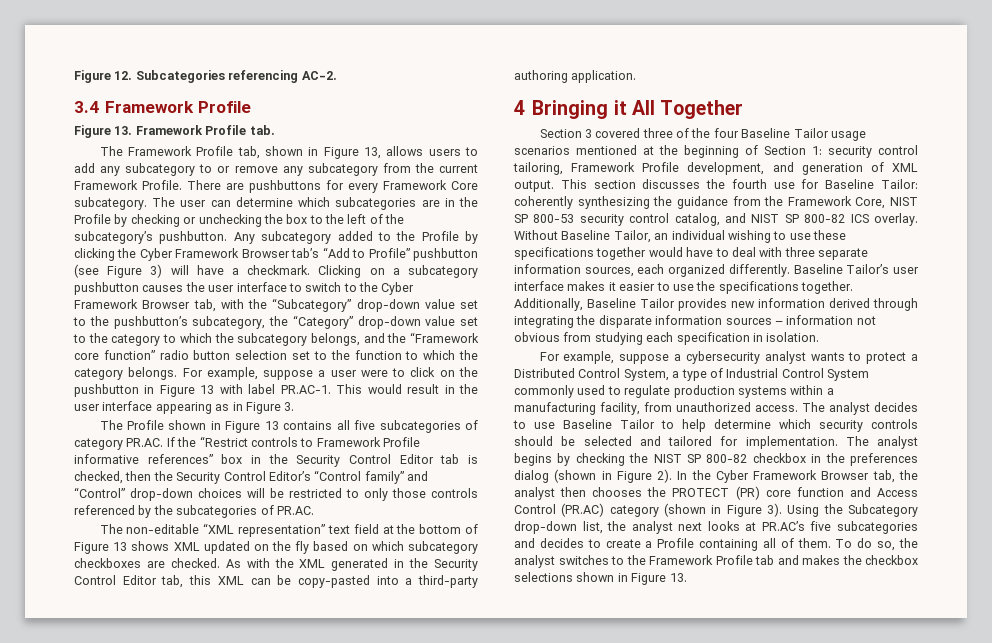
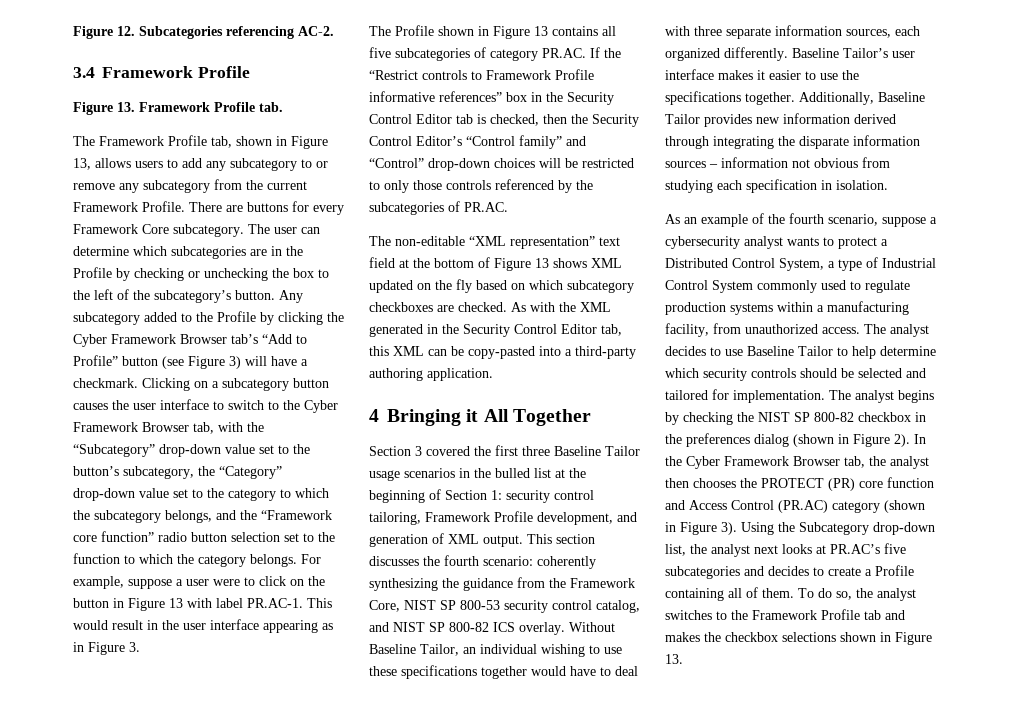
[249,180,321,193] pushbuttons -> [247,202,288,212] buttons
[159,231,228,244] pushbutton. -> [235,290,275,300] button.
[413,248,479,261] pushbutton -> [122,356,158,366] button
[74,282,139,295] pushbutton -> [293,378,329,388] button
[113,316,188,329] pushbutton’s -> [73,466,119,476] button’s
[74,384,139,397] pushbutton -> [73,598,109,608] button
[642,128,866,141] [514,145,637,155] three of the four Baseline Tailor usage scenarios mentioned -> [474,445,640,456] [369,468,551,481] the first three Baseline Tailor usage scenarios in the bulled list
[773,179,918,189] use for Baseline Tailor: -> [483,556,533,566] scenario:
[539,351,615,364] For example, -> [665,213,878,227] As an example of the fourth scenario,

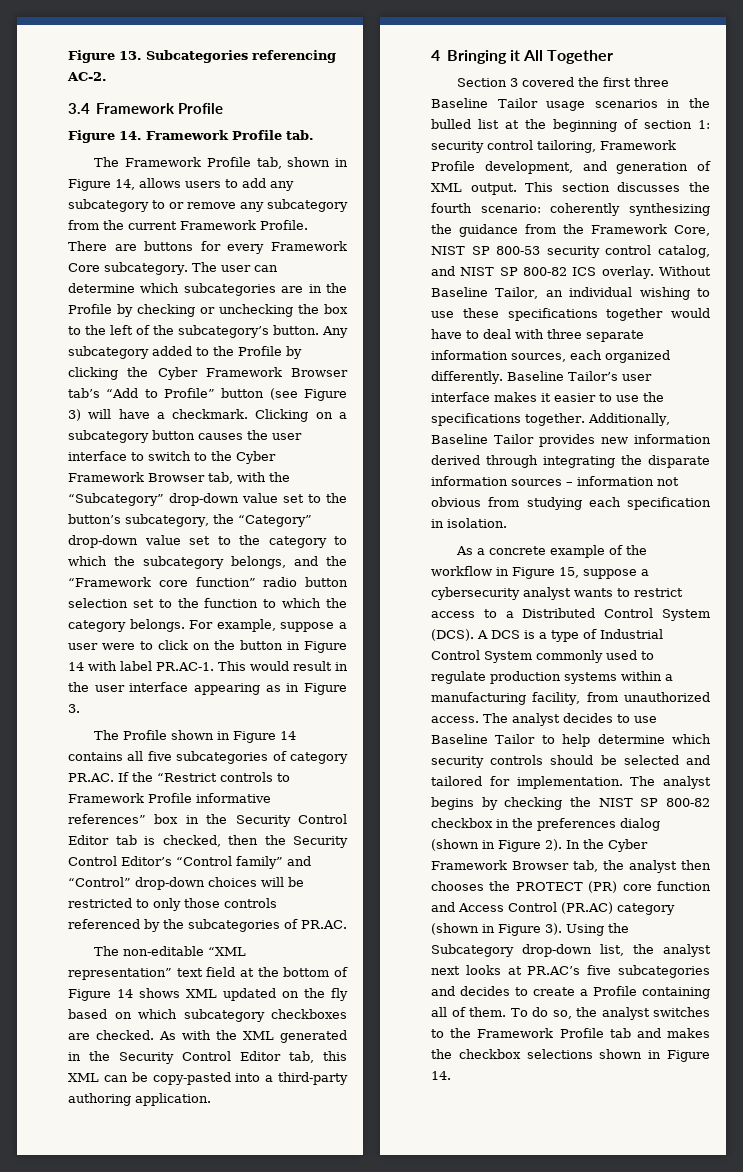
[73,26,135,39] Figure 12. -> [68,50,142,63] Figure 13.
[117,102,135,112] 13. -> [119,131,142,140] 14.
[73,158,91,170] 13, -> [115,179,135,190] 14,
[169,598,183,608] 13 -> [68,662,84,671] 14
[534,26,548,36] 13 -> [280,731,297,740] 14
[535,258,549,268] 13 -> [117,989,133,998] 14
[445,490,487,500] Section -> [644,120,692,129] section
[684,217,697,224] an -> [477,546,547,555] a concrete
[789,213,878,226] fourth scenario, -> [431,566,579,579] workflow in Figure 15,
[838,237,888,249] [665,258,824,271] protect a Distributed Control System, -> [634,588,683,597] [431,608,710,621] [431,629,535,641] restrict access to a Distributed Control System (DCS). A DCS is
[665,654,683,664] 13. -> [431,1071,451,1080] 14.

